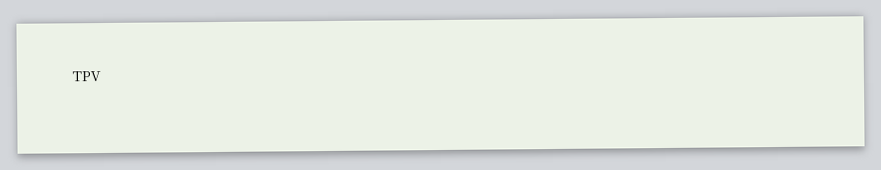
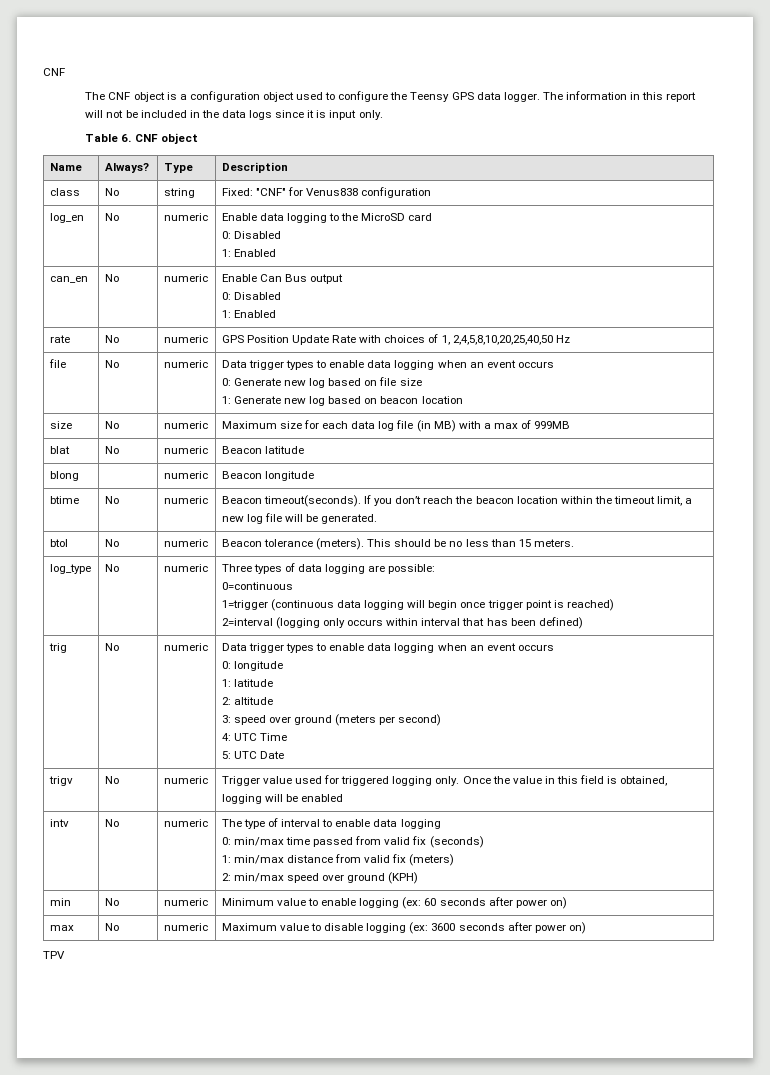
(72, 76) none -> [43,68,65,76] [85,91,697,102] [85,110,383,120] [85,133,198,144] [49,163,82,171] [104,163,149,173] [163,163,193,173] [221,162,288,173] [49,188,80,196] [104,188,119,196] [163,188,195,198] [221,187,432,198] [49,213,84,223] [104,213,119,221] [163,213,208,221] [221,213,433,223] [221,231,281,239] [221,249,276,257] [49,276,88,283] [104,274,119,282] [163,274,208,282] [221,274,344,284] [221,292,281,300] [221,310,276,318] [49,335,70,343] [104,335,119,343] [163,335,208,343] [221,334,570,345] [48,359,66,368] [104,360,119,368] [163,360,208,368] [221,360,554,370] [221,377,422,388] [221,396,463,406] [49,421,72,429] [104,421,119,429] [163,421,208,429] [221,420,571,432] [49,446,70,454] [104,446,119,454] [163,446,208,454] [221,446,304,454] [49,471,79,481] [163,471,208,479] [221,471,314,481] [49,496,79,504] [104,496,119,504] [163,496,208,504] [221,495,693,507] [221,513,378,524] [49,539,68,547] [104,539,119,547] [163,539,208,547] [221,538,574,550] [49,564,91,574] [104,564,119,572] [163,564,208,572] [221,563,436,574] [221,582,293,590] [221,599,614,611] [221,617,583,629] [48,643,67,653] [104,643,119,651] [163,643,208,651] [221,643,554,653] [221,661,283,671] [221,679,273,687] [221,697,273,705] [221,714,442,726] [221,733,287,741] [221,751,284,759] [48,776,73,786] [104,776,119,784] [163,776,208,784] [221,775,668,786] [221,794,344,804] [49,819,69,827] [104,819,119,827] [163,819,208,827] [221,818,441,829] [221,836,484,848] [221,854,455,866] [221,872,419,884] [49,898,71,906] [104,898,119,906] [163,898,208,906] [221,897,567,909] [49,925,74,931] [104,923,119,931] [163,923,208,931] [221,922,586,934] CNF // The CNF object is a configuration object used to configure the Teensy GPS data logger. The information in this report will not be included in the data logs since it is input only. // Table 6. CNF object // Name | Always? | Type | Description // class | No | string | Fixed: "CNF" for Venus838 configuration // log_en | No | numeric | Enable data logging to the MicroSD card // 0: Disabled // 1: Enabled // can_en | No | numeric | Enable Can Bus output // 0: Disabled // 1: Enabled // rate | No | numeric | GPS Position Update Rate with choices of 1, 2,4,5,8,10,20,25,40,50 Hz // file | No | numeric | Data trigger types to enable data logging when an event occurs // 0: Generate new log based on file size // 1: Generate new log based on beacon location // size | No | numeric | Maximum size for each data log file (in MB) with a max of 999MB // blat | No | numeric | Beacon latitude // blong | | numeric | Beacon longitude // btime | No | numeric | Beacon timeout(seconds). If you don’t reach the beacon location within the timeout limit, a new log file will be generated. // btol | No | numeric | Beacon tolerance (meters). This should be no less than 15 meters. // log_type | No | numeric | Three types of data logging are possible: // 0=continuous // 1=trigger (continuous data logging will begin once trigger point is reached) // 2=interval (logging only occurs within interval that has been defined) // trig | No | numeric | Data trigger types to enable data logging when an event occurs // 0: longitude // 1: latitude // 2: altitude // 3: speed over ground (meters per second) // 4: UTC Time // 5: UTC Date // trigv | No | numeric | Trigger value used for triggered logging only. Once the value in this field is obtained, logging will be enabled // intv | No | numeric | The type of interval to enable data logging // 0: min/max time passed from valid fix (seconds) // 1: min/max distance from valid fix (meters) // 2: min/max speed over ground (KPH) // min | No | numeric | Minimum value to enable logging (ex: 60 seconds after power on) // max | No | numeric | Maximum value to disable logging (ex: 3600 seconds after power on) //

